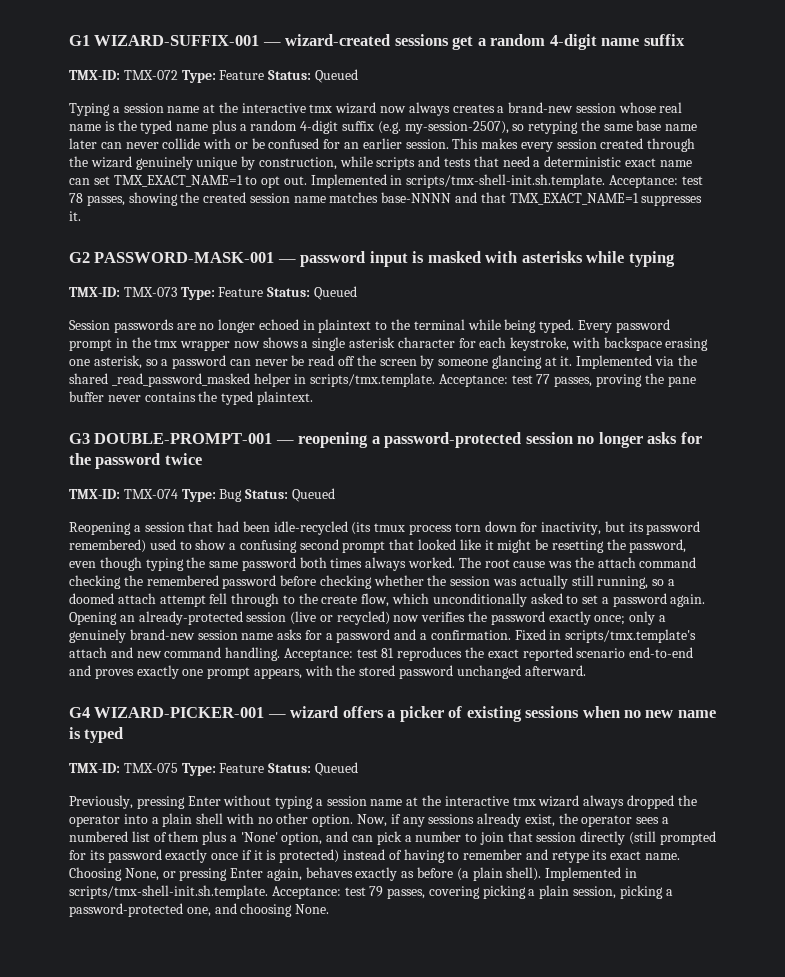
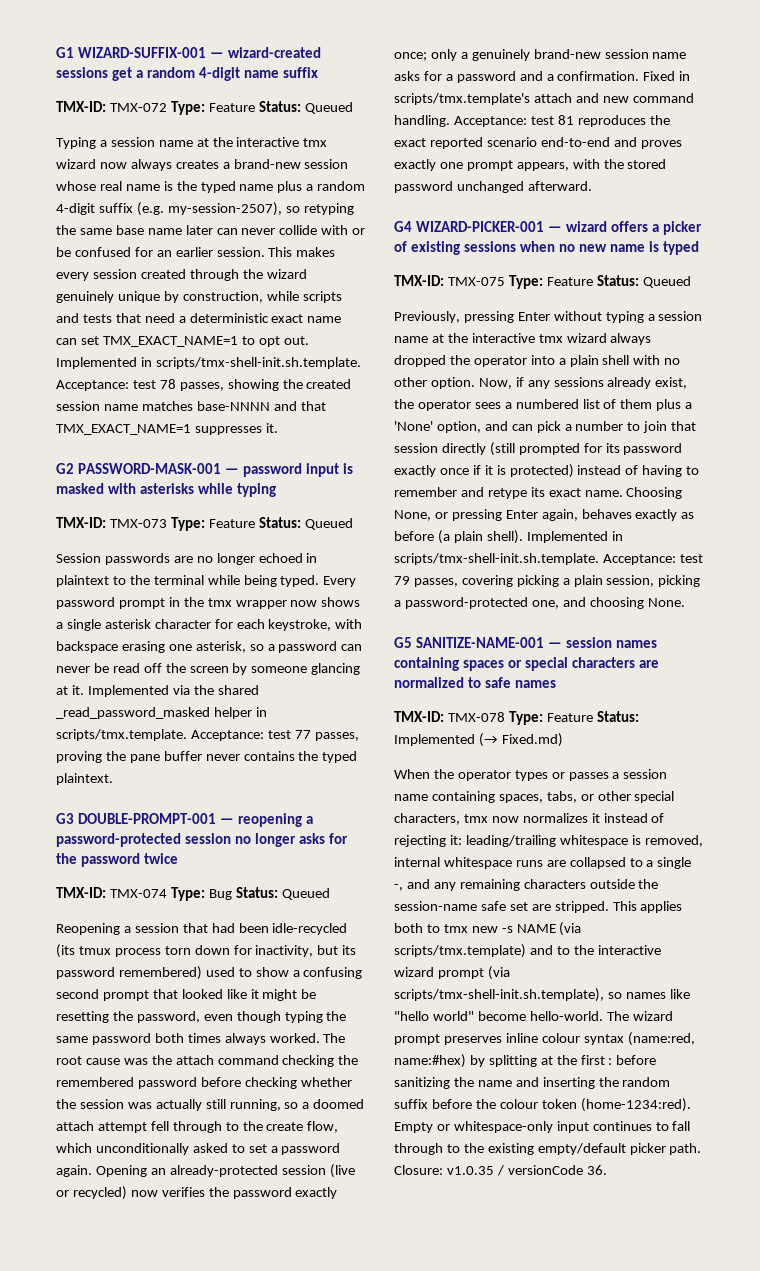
(330, 909) none -> [394,637,658,648] [394,657,660,671] [394,677,557,688] [394,711,639,725] [394,733,563,747] [394,769,668,781] [394,791,675,803] [394,813,665,825] [394,835,703,847] [394,857,692,869] [394,879,659,891] [394,901,683,913] [394,922,582,936] [394,944,661,958] [394,966,510,980] [394,988,690,1002] [394,1011,673,1021] [394,1032,695,1046] [394,1054,657,1068] [394,1077,671,1089] [394,1098,691,1112] [394,1121,691,1133] [394,1143,702,1155] [394,1165,607,1176] // G5 SANITIZE-NAME-001 — session names containing spaces or special characters are normalized to safe names // TMX-ID: TMX-078 Type: Feature Status: Implemented (→ Fixed.md) // When the operator types or passes a session name containing spaces, tabs, or other special characters, tmx now normalizes it instead of rejecting it: leading/trailing whitespace is removed, internal whitespace runs are collapsed to a single -, and any remaining characters outside the session-name safe set are stripped. This applies both to tmx new -s NAME (via scripts/tmx.template) and to the interactive wizard prompt (via scripts/tmx-shell-init.sh.template), so names like "hello world" become hello-world. The wizard prompt preserves inline colour syntax (name:red, name:#hex) by splitting at the first : before sanitizing the name and inserting the random suffix before the colour token (home-1234:red). Empty or whitespace-only input continues to fall through to the existing empty/default picker path. Closure: v1.0.35 / versionCode 36.

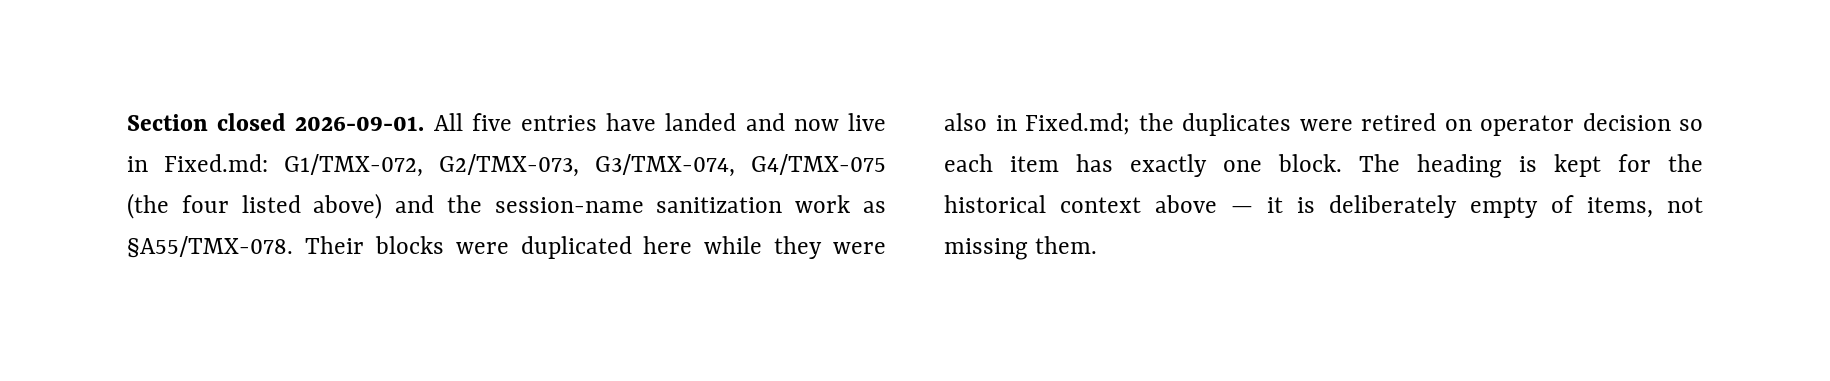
[56,47,322,58] [56,67,319,81] [56,101,353,115] [56,137,328,149] [56,159,349,171] [56,181,366,193] [56,202,354,216] [56,225,366,235] [56,247,336,257] [56,269,307,281] [56,291,342,303] [56,313,342,323] [56,336,309,347] [56,357,361,369] [56,379,352,391] [56,401,326,411] [56,423,278,435] [56,463,354,477] [56,483,277,497] [56,517,353,531] [56,553,318,565] [56,575,357,587] [56,597,361,609] [56,619,363,631] [56,641,363,653] [56,663,361,675] [56,685,259,697] [56,707,267,719] [56,729,359,741] [56,751,358,763] [56,773,113,785] [56,813,314,827] [56,833,349,847] [56,853,179,867] [56,887,330,901] [56,923,348,935] [56,944,357,958] [56,966,363,980] [56,989,317,1001] [56,1011,347,1023] [56,1033,346,1045] [56,1055,359,1067] [56,1077,352,1089] [56,1099,365,1111] [56,1121,339,1133] [56,1143,341,1155] [56,1164,355,1178] [56,1186,338,1200] [394,49,687,61] [394,71,691,83] [394,93,694,105] [394,115,670,127] [394,137,682,149] [394,159,667,171] [394,181,592,193] [394,221,703,235] [394,241,700,255] [394,275,691,289] [394,311,703,323] [394,333,652,345] [394,355,681,367] [394,377,688,389] [394,399,693,411] [394,421,697,433] [394,442,683,456] [394,464,700,478] [394,487,683,499] [394,509,695,521] [394,530,623,544] [394,553,703,565] [394,575,701,587] [394,597,685,609] [394,637,658,648] [394,657,660,671] [394,677,557,688] [394,711,639,725] [394,733,563,747] [394,769,668,781] [394,791,675,803] [394,813,665,825] [394,835,703,847] [394,857,692,869] [394,879,659,891] [394,901,683,913] [394,922,582,936] [394,944,661,958] [394,966,510,980] [394,988,690,1002] [394,1011,673,1021] [394,1032,695,1046] [394,1054,657,1068] [394,1077,671,1089] [394,1098,691,1112] [394,1121,691,1133] [394,1143,702,1155] [394,1165,607,1176] G1 WIZARD-SUFFIX-001 — wizard-created sessions get a random 4-digit name suffix // TMX-ID: TMX-072 Type: Feature Status: Queued // Typing a session name at the interactive tmx wizard now always creates a brand-new session whose real name is the typed name plus a random 4-digit suffix (e.g. my-session-2507), so retyping the same base name later can never collide with or be confused for an earlier session. This makes every session created through the wizard genuinely unique by construction, while scripts and tests that need a deterministic exact name can set TMX_EXACT_NAME=1 to opt out. Implemented in scripts/tmx-shell-init.sh.template. Acceptance: test 78 passes, showing the created session name matches base-NNNN and that TMX_EXACT_NAME=1 suppresses it. // G2 PASSWORD-MASK-001 — password input is masked with asterisks while typing // TMX-ID: TMX-073 Type: Feature Status: Queued // Session passwords are no longer echoed in plaintext to the terminal while being typed. Every password prompt in the tmx wrapper now shows a single asterisk character for each keystroke, with backspace erasing one asterisk, so a password can never be read off the screen by someone glancing at it. Implemented via the shared _read_password_masked helper in scripts/tmx.template. Acceptance: test 77 passes, proving the pane buffer never contains the typed plaintext. // G3 DOUBLE-PROMPT-001 — reopening a password-protected session no longer asks for the password twice // TMX-ID: TMX-074 Type: Bug Status: Queued // Reopening a session that had been idle-recycled (its tmux process torn down for inactivity, but its password remembered) used to show a confusing second prompt that looked like it might be resetting the password, even though typing the same password both times always worked. The root cause was the attach command checking the remembered password before checking whether the session was actually still running, so a doomed attach attempt fell through to the create flow, which unconditionally asked to set a password again. Opening an already-protected session (live or recycled) now verifies the password exactly once; only a genuinely brand-new session name asks for a password and a confirmation. Fixed in scripts/tmx.template's attach and new command handling. Acceptance: test 81 reproduces the exact reported scenario end-to-end and proves exactly one prompt appears, with the stored password unchanged afterward. // G4 WIZARD-PICKER-001 — wizard offers a picker of existing sessions when no new name is typed // TMX-ID: TMX-075 Type: Feature Status: Queued // Previously, pressing Enter without typing a session name at the interactive tmx wizard always dropped the operator into a plain shell with no other option. Now, if any sessions already exist, the operator sees a numbered list of them plus a 'None' option, and can pick a number to join that session directly (still prompted for its password exactly once if it is protected) instead of having to remember and retype its exact name. Choosing None, or pressing Enter again, behaves exactly as before (a plain shell). Implemented in scripts/tmx-shell-init.sh.template. Acceptance: test 79 passes, covering picking a plain session, picking a password-protected one, and choosing None. // G5 SANITIZE-NAME-001 — session names containing spaces or special characters are normalized to safe names // TMX-ID: TMX-078 Type: Feature Status: Implemented (→ Fixed.md) // When the operator types or passes a session name containing spaces, tabs, or other special characters, tmx now normalizes it instead of rejecting it: leading/trailing whitespace is removed, internal whitespace runs are collapsed to a single -, and any remaining characters outside the session-name safe set are stripped. This applies both to tmx new -s NAME (via scripts/tmx.template) and to the interactive wizard prompt (via scripts/tmx-shell-init.sh.template), so names like "hello world" become hello-world. The wizard prompt preserves inline colour syntax (name:red, name:#hex) by splitting at the first : before sanitizing the name and inserting the random suffix before the colour token (home-1234:red). Empty or whitespace-only input continues to fall through to the existing empty/default picker path. Closure: v1.0.35 / versionCode 36. -> [127,113,887,131] [127,154,886,177] [127,193,887,219] [127,236,886,259] [944,113,1703,136] [944,154,1703,178] [944,195,1703,218] [944,236,1098,260] Section closed 2026-09-01. All five entries have landed and now live in Fixed.md: G1/TMX-072, G2/TMX-073, G3/TMX-074, G4/TMX-075 (the four listed above) and the session-name sanitization work as §A55/TMX-078. Their blocks were duplicated here while they were also in Fixed.md; the duplicates were retired on operator decision so each item has exactly one block. The heading is kept for the historical context above — it is deliberately empty of items, not missing them.

